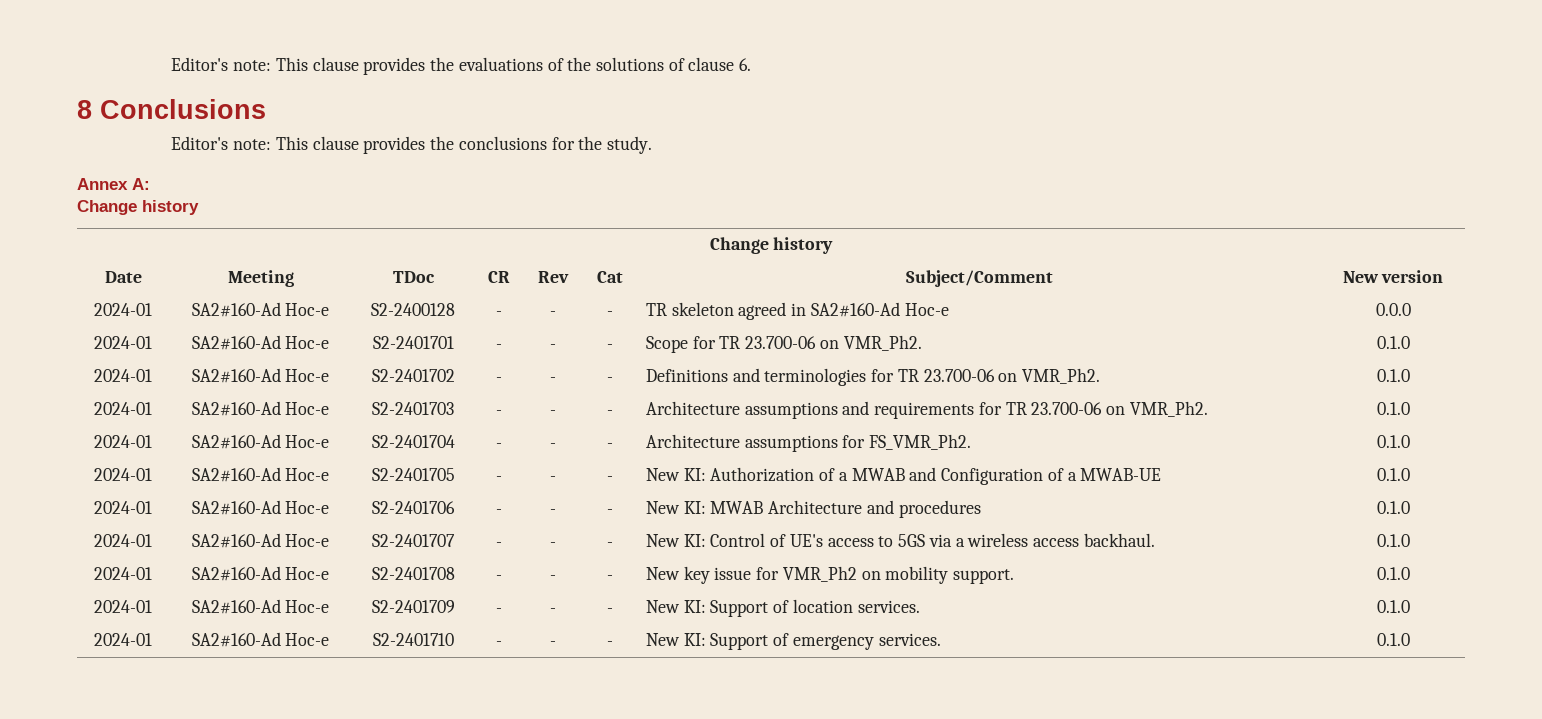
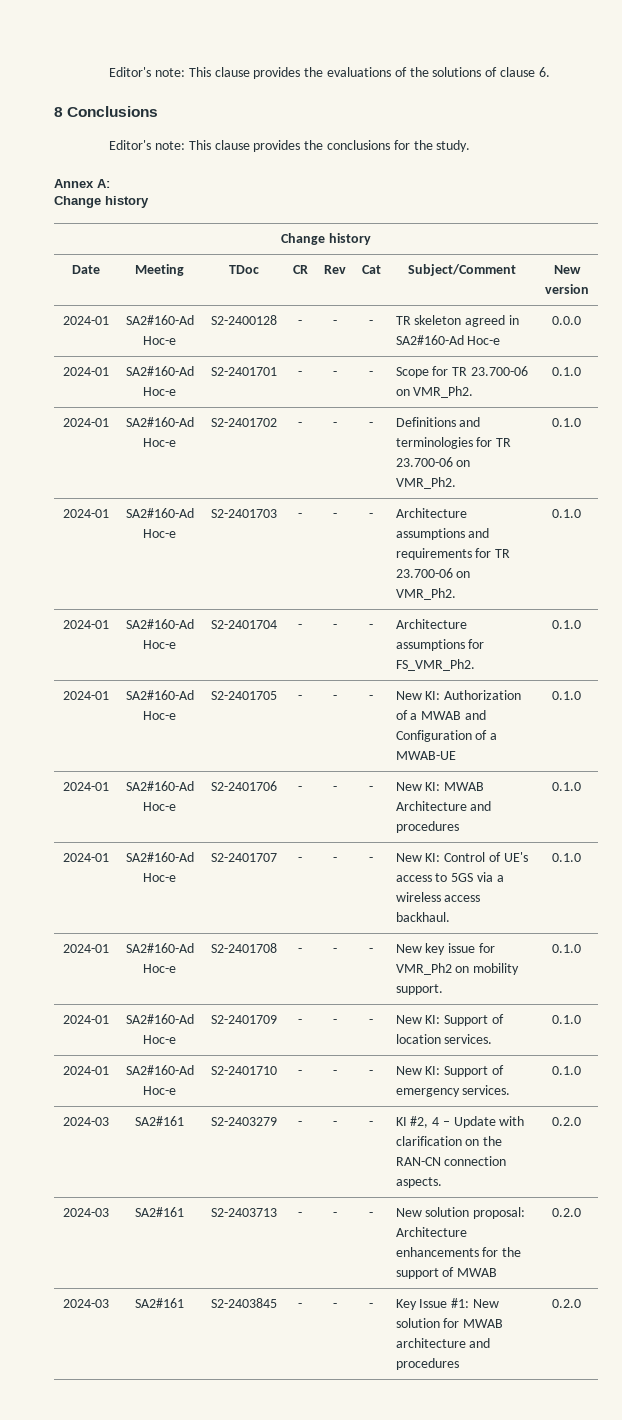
(1410, 639) none -> [62,1117,109,1126] [135,1116,184,1126] [210,1117,277,1126] [298,1121,302,1126] [332,1121,337,1126] [369,1121,373,1126] [395,1116,525,1128] [395,1136,503,1146] [395,1156,507,1166] [395,1177,442,1188] [552,1117,581,1126] [62,1208,109,1217] [135,1207,184,1217] [210,1208,277,1217] [298,1212,302,1217] [332,1212,337,1217] [369,1212,373,1217] [395,1207,526,1219] [395,1227,467,1237] [395,1247,522,1257] [395,1267,498,1279] [552,1208,581,1217] [62,1299,109,1308] [135,1298,184,1308] [210,1298,277,1308] [298,1303,302,1308] [332,1303,337,1308] [369,1303,373,1308] [395,1298,499,1310] [395,1318,504,1328] [395,1338,491,1348] [395,1358,459,1370] [552,1299,581,1308] // 2024-03 | SA2#161 | S2-2403279 | - | - | - | KI #2, 4 – Update with clarification on the RAN-CN connection aspects. | 0.2.0 // 2024-03 | SA2#161 | S2-2403713 | - | - | - | New solution proposal: Architecture enhancements for the support of MWAB | 0.2.0 // 2024-03 | SA2#161 | S2-2403845 | - | - | - | Key Issue #1: New solution for MWAB architecture and procedures | 0.2.0

